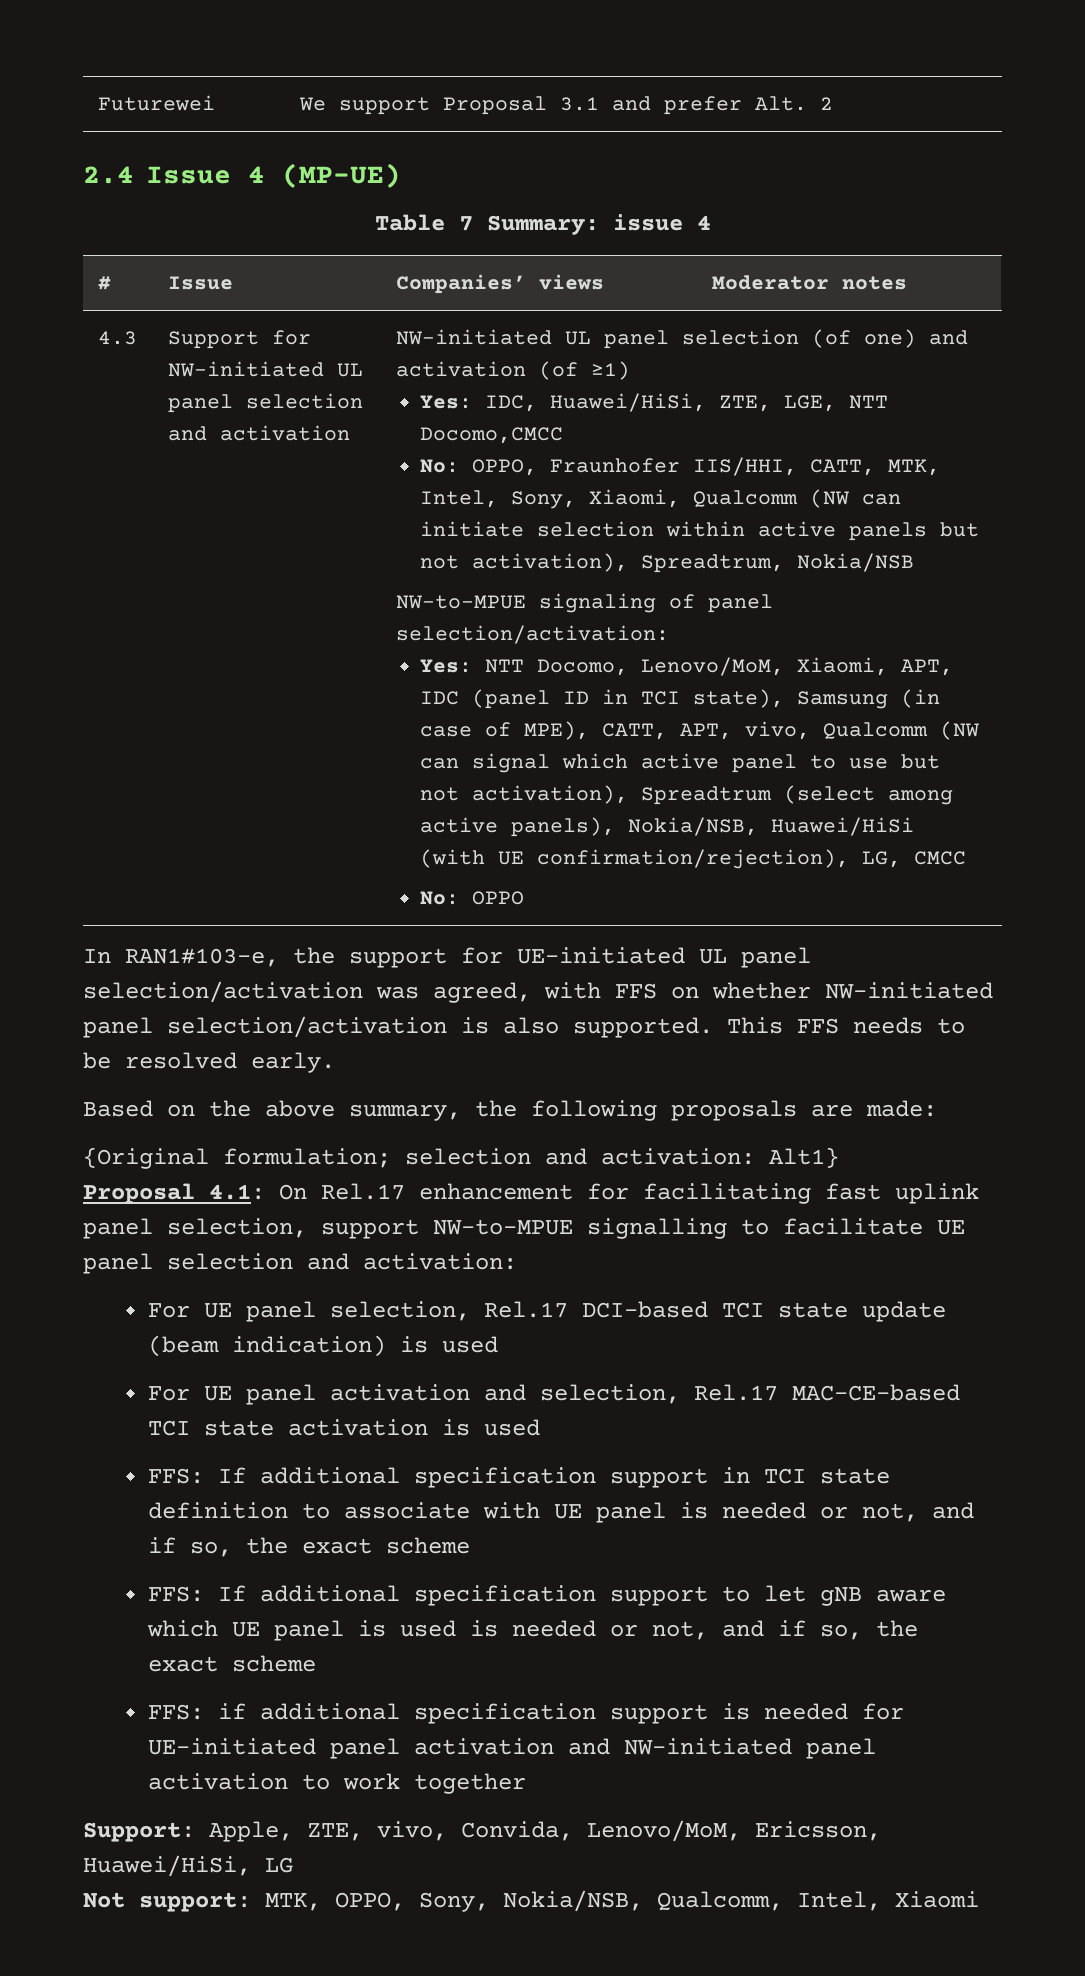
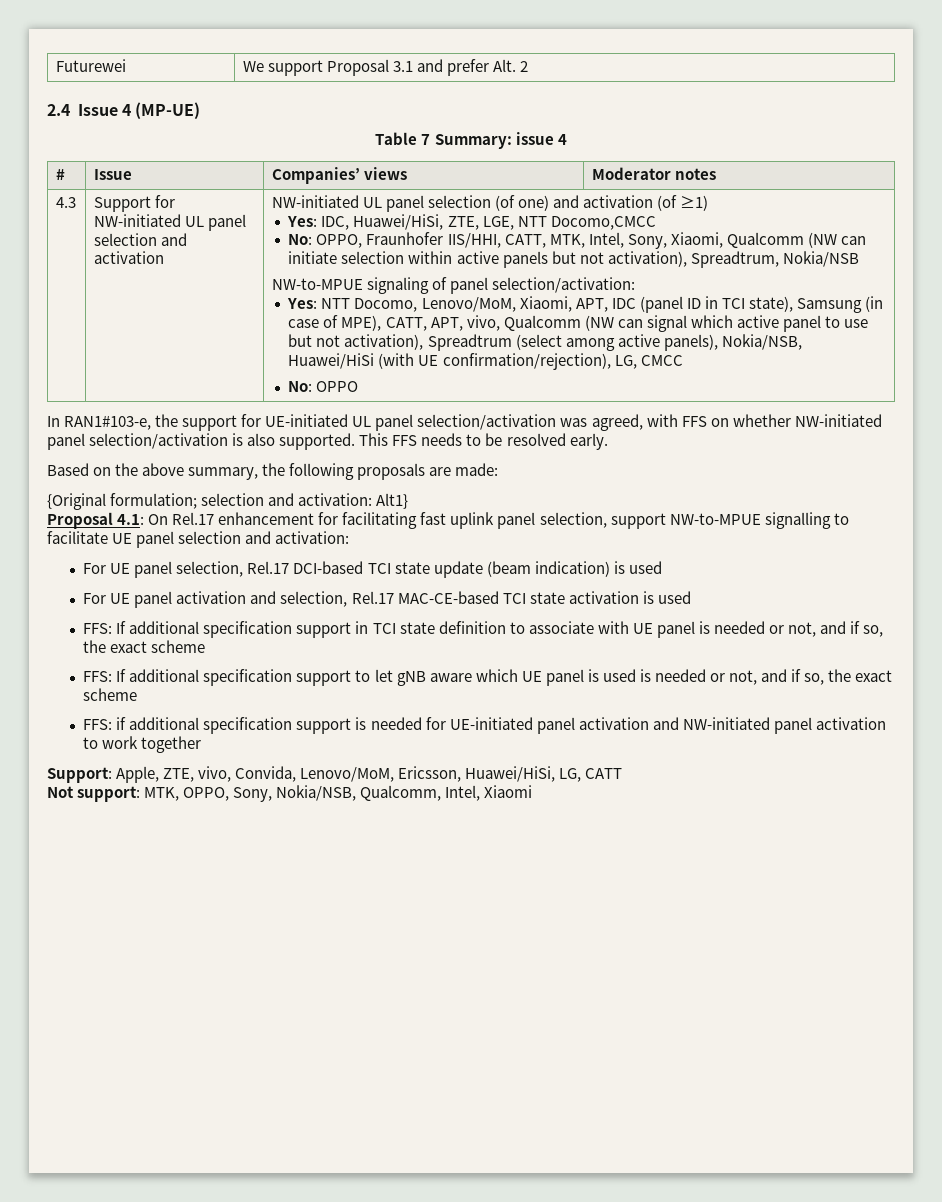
[265,1857,293,1873] LG -> [559,768,623,782] LG, CATT

